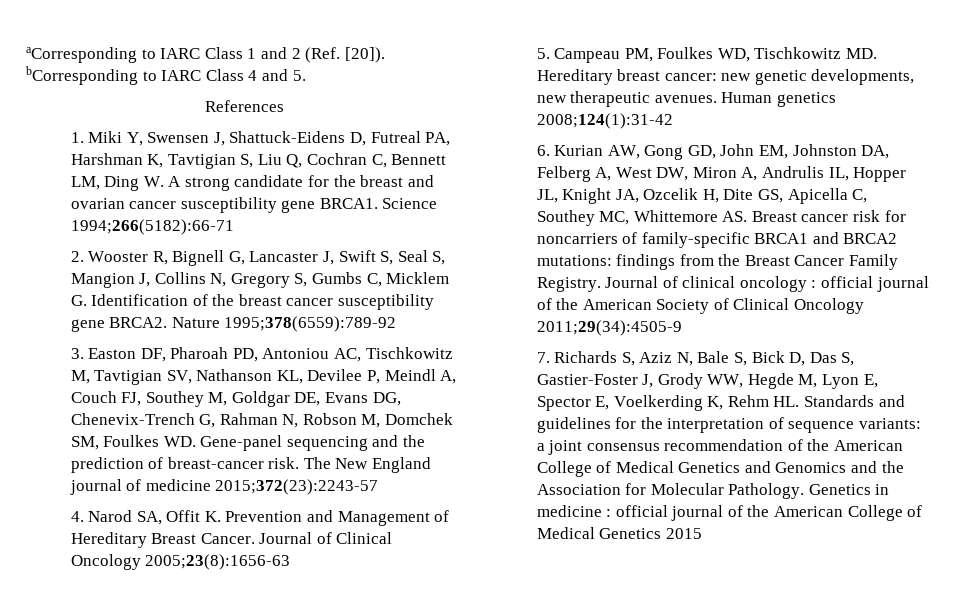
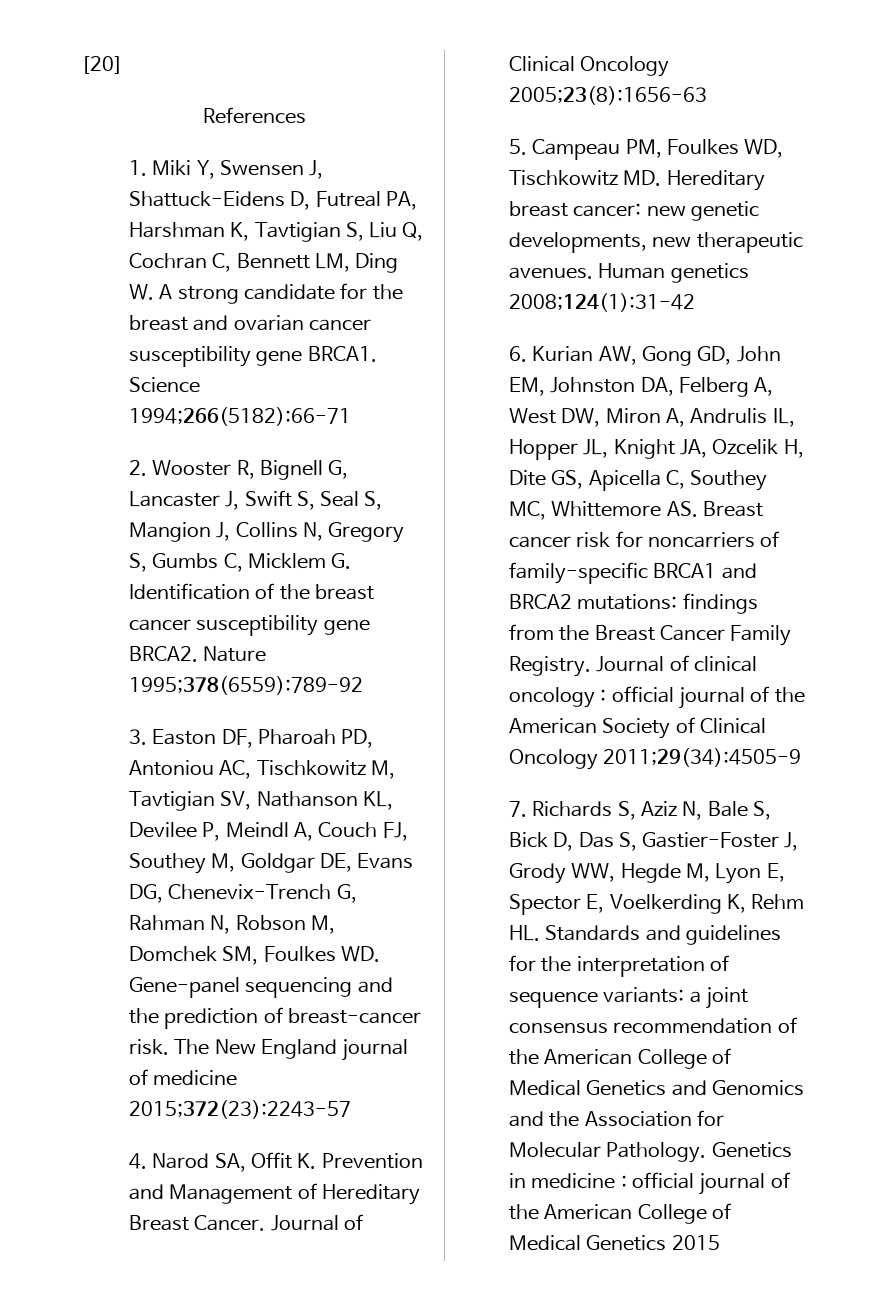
[26,47,385,63] [26,66,306,85] aCorresponding to IARC Class 1 and 2 (Ref. [20]). bCorresponding to IARC Class 4 and 5. -> [81,56,123,74] [20]

